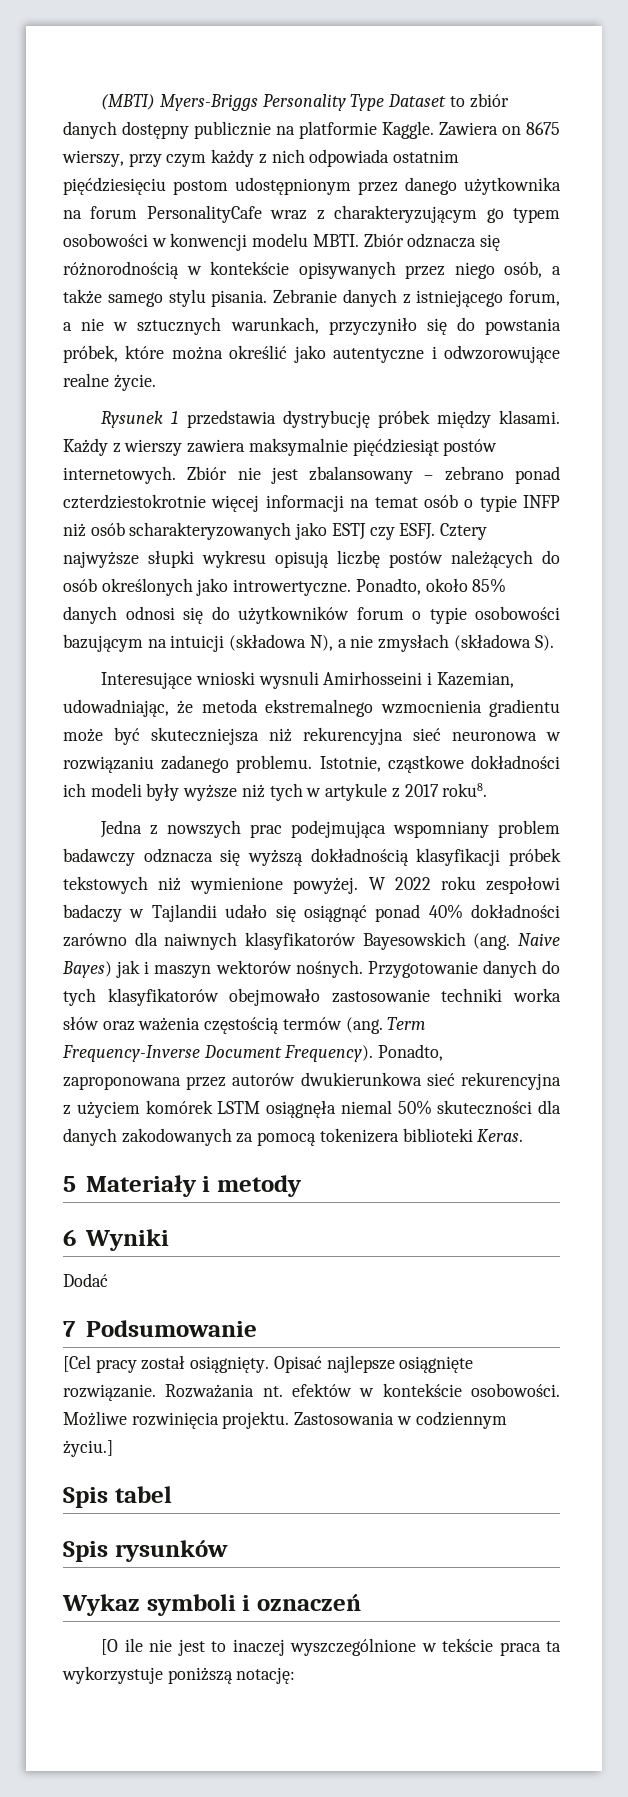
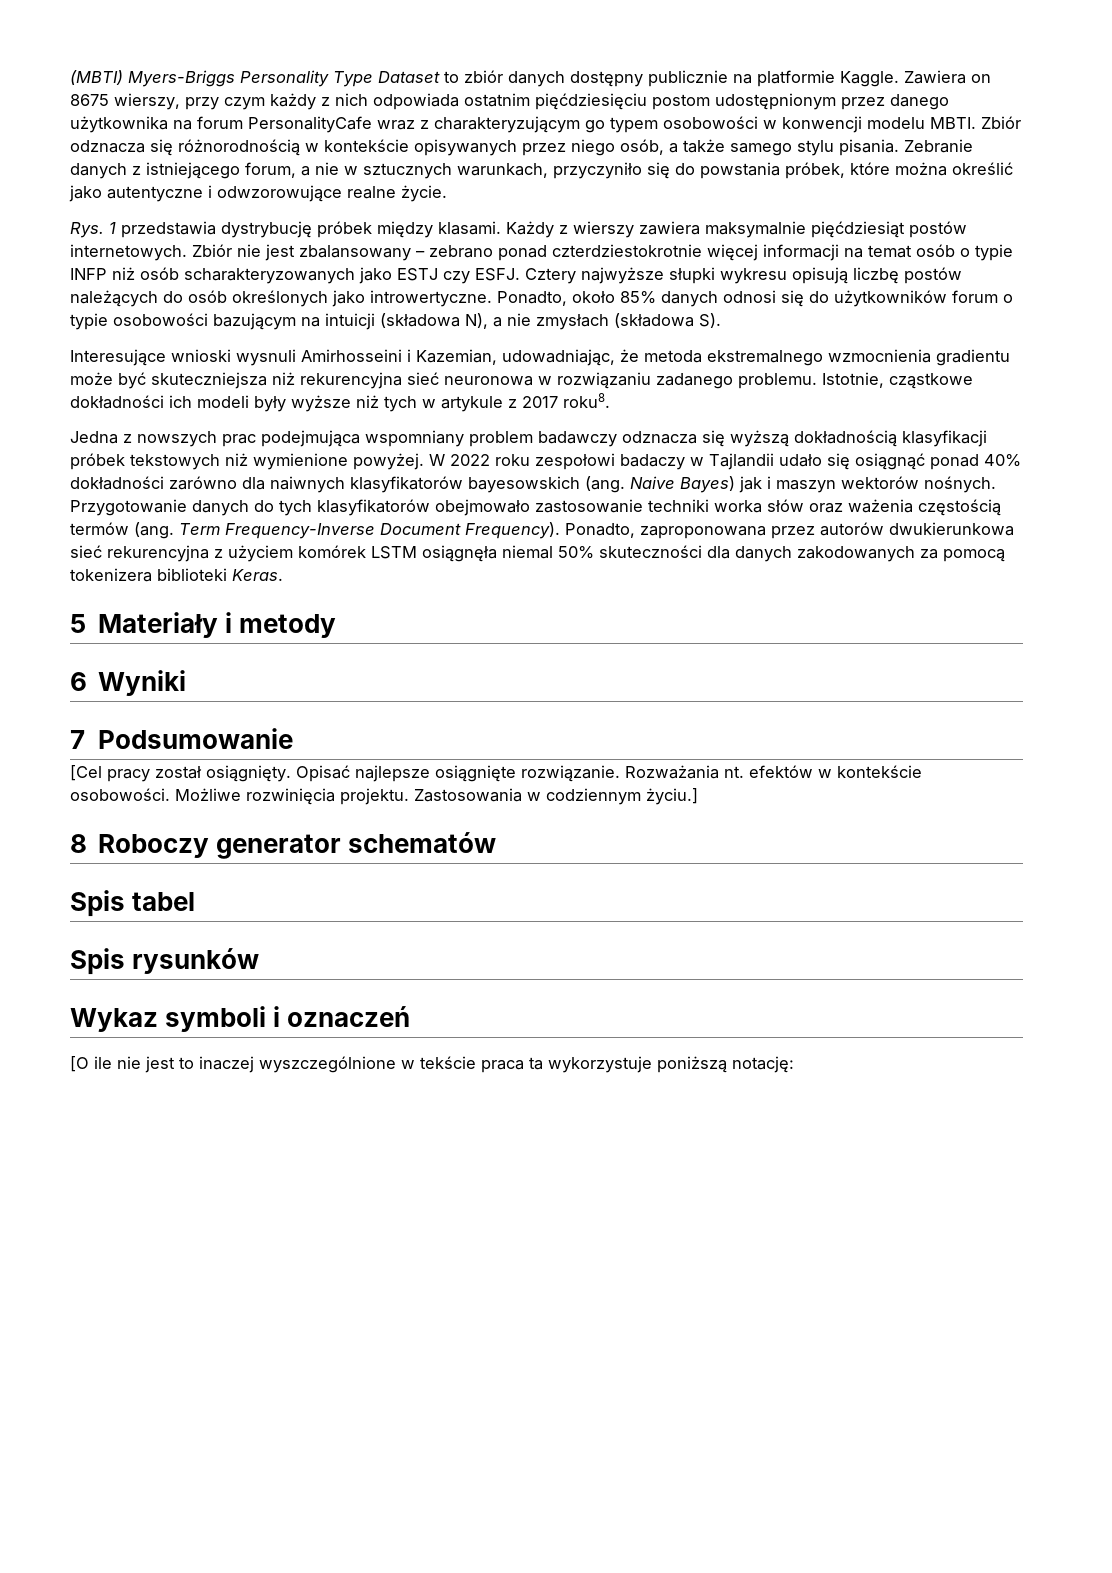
[101,411,164,428] Rysunek -> [70,222,104,238] Rys.
[362,932,466,950] Bayesowskich -> [468,476,580,493] bayesowskich
[63,1273,108,1287] // Dodać -> (187, 683) none
(113, 1448) none -> [70,832,497,859] // 8 Roboczy generator schematów

